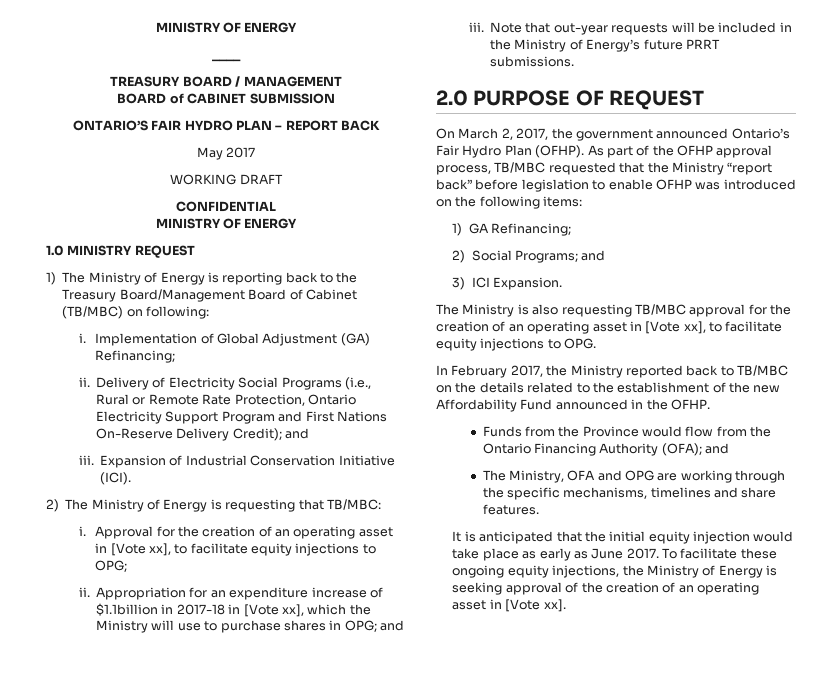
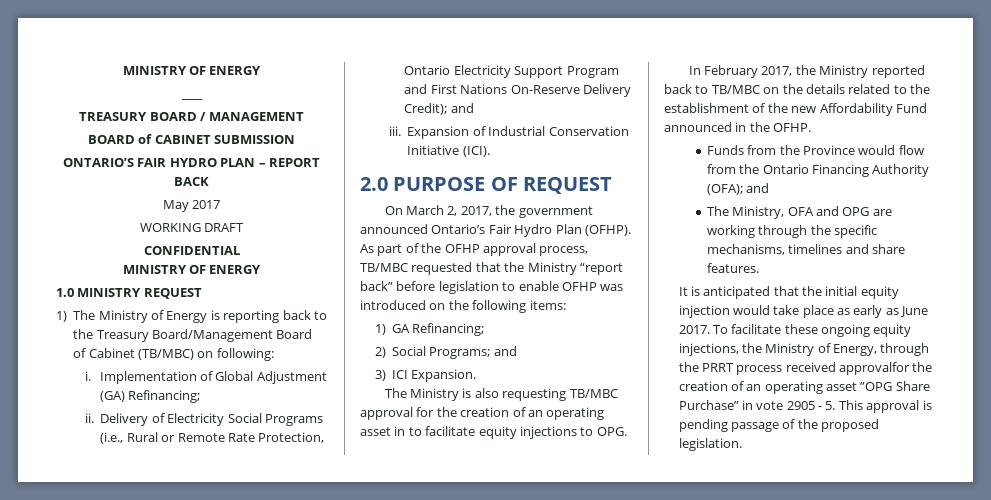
[46,499,381,512] [78,526,393,539] [95,543,376,556] [95,560,128,572] [78,587,383,600] [95,603,371,617] [95,620,404,633] [468,22,792,35] [489,39,720,52] [489,56,574,67] // 2) The Ministry of Energy is requesting that TB/MBC: // i. Approval for the creation of an operating asset in [Vote xx], to facilitate equity injections to OPG; // ii. Appropriation for an expenditure increase of $1.1billion in 2017-18 in [Vote xx], which the Ministry will use to purchase shares in OPG; and // iii. Note that out-year requests will be included in the Ministry of Energy’s future PRRT submissions. -> (490, 151) none
[645,321,706,334] [Vote xx], -> (406, 431) none
[718,565,777,578] [452,582,759,595] [452,599,566,612] Energy is seeking approval of the creation of an operating asset in [Vote xx]. -> [833,343,930,356] [678,362,933,375] [678,381,930,394] [678,400,932,413] [678,419,880,432] [678,438,742,451] Energy, through the PRRT process received approvalfor the creation of an operating asset ”OPG Share Purchase” in vote 2905 - 5. This approval is pending passage of the proposed legislation.

